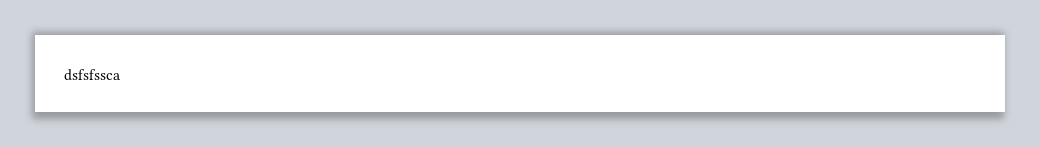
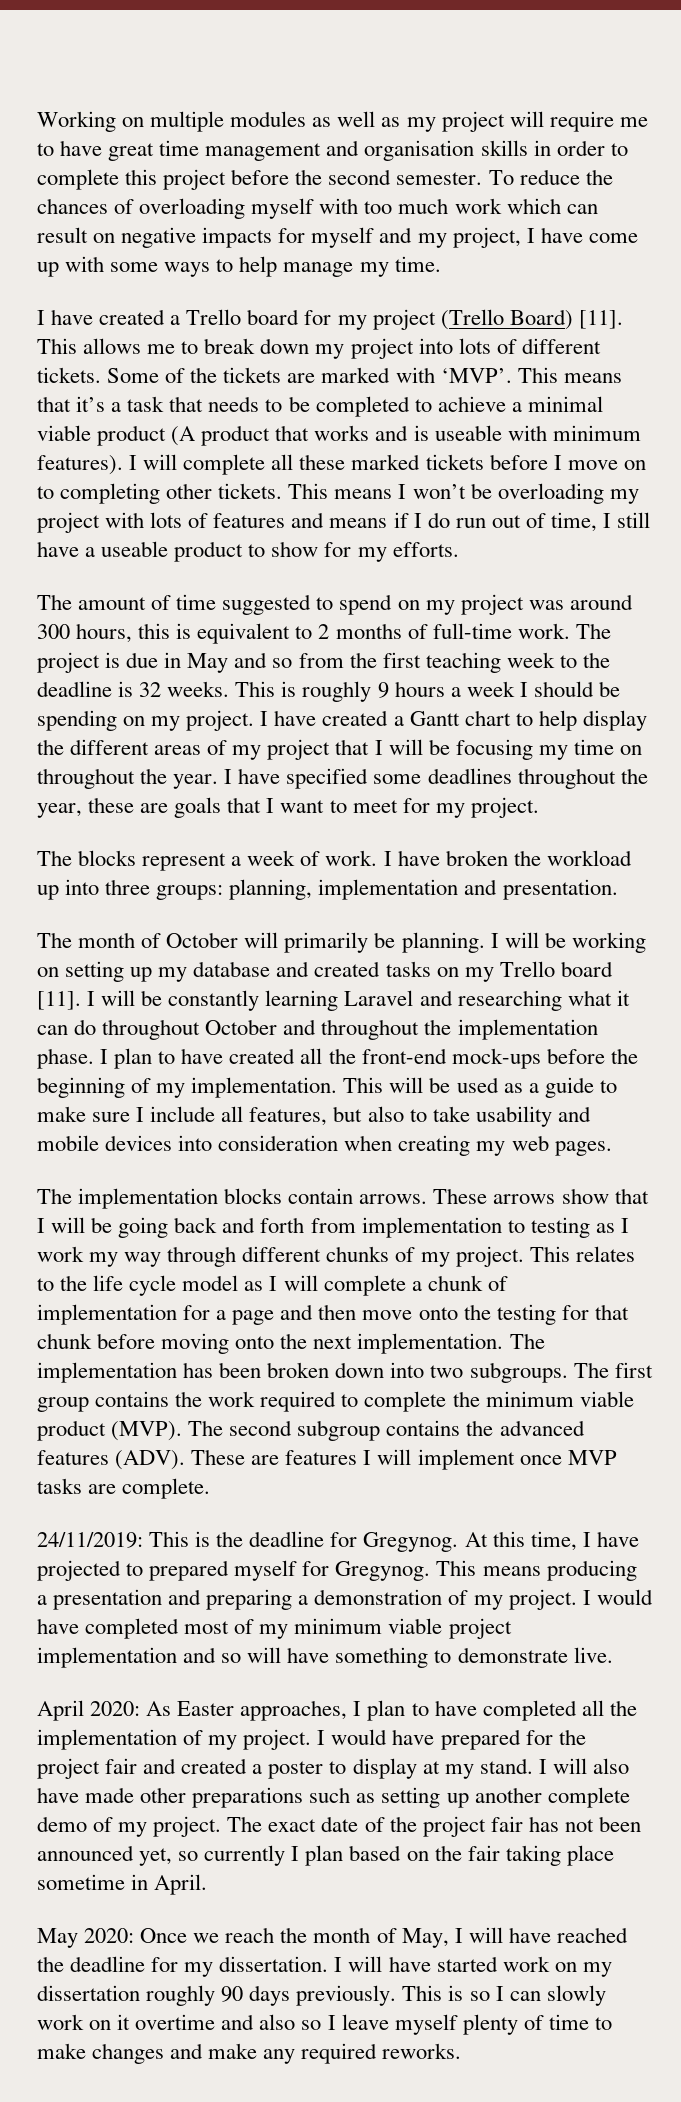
[64,69,121,81] dsfsfssca -> [37,111,648,132] [37,140,628,161] [37,169,613,190] [37,198,598,219] [37,227,638,248] [37,256,441,277] [37,309,623,330] [37,338,601,359] [37,367,622,383] [37,396,603,417] [37,425,641,446] [37,454,646,475] [37,483,639,504] [37,512,651,533] [37,541,459,562] [37,594,633,615] [37,623,611,644] [37,652,610,673] [37,681,620,702] [37,710,647,731] [37,739,642,760] [37,768,648,789] [37,797,539,818] [37,850,632,871] [37,879,618,900] [37,932,646,953] [37,961,613,982] [37,990,630,1011] [37,1019,598,1040] [37,1048,638,1069] [37,1077,617,1098] [37,1106,591,1127] [37,1135,612,1156] [37,1188,649,1209] [37,1217,629,1238] [37,1246,635,1267] [37,1275,508,1296] [37,1304,629,1325] [37,1333,545,1354] [37,1362,653,1383] [37,1391,634,1412] [37,1420,585,1441] [37,1449,617,1470] [37,1478,211,1499] [37,1531,639,1552] [37,1560,637,1581] [37,1589,653,1610] [37,1618,512,1639] [37,1647,613,1668] [37,1700,637,1721] [37,1729,586,1750] [37,1758,629,1779] [37,1787,630,1808] [37,1816,641,1837] [37,1845,614,1866] [37,1874,208,1895] [37,1927,628,1948] [37,1956,612,1977] [37,1985,606,2006] [37,2014,612,2035] [37,2043,462,2064] Working on multiple modules as well as my project will require me to have great time management and organisation skills in order to complete this project before the second semester. To reduce the chances of overloading myself with too much work which can result on negative impacts for myself and my project, I have come up with some ways to help manage my time. // I have created a Trello board for my project (Trello Board) [11]. This allows me to break down my project into lots of different tickets. Some of the tickets are marked with ‘MVP’. This means that it’s a task that needs to be completed to achieve a minimal viable product (A product that works and is useable with minimum features). I will complete all these marked tickets before I move on to completing other tickets. This means I won’t be overloading my project with lots of features and means if I do run out of time, I still have a useable product to show for my efforts. // The amount of time suggested to spend on my project was around 300 hours, this is equivalent to 2 months of full-time work. The project is due in May and so from the first teaching week to the deadline is 32 weeks. This is roughly 9 hours a week I should be spending on my project. I have created a Gantt chart to help display the different areas of my project that I will be focusing my time on throughout the year. I have specified some deadlines throughout the year, these are goals that I want to meet for my project. // The blocks represent a week of work. I have broken the workload up into three groups: planning, implementation and presentation. // The month of October will primarily be planning. I will be working on setting up my database and created tasks on my Trello board [11]. I will be constantly learning Laravel and researching what it can do throughout October and throughout the implementation phase. I plan to have created all the front-end mock-ups before the beginning of my implementation. This will be used as a guide to make sure I include all features, but also to take usability and mobile devices into consideration when creating my web pages. // The implementation blocks contain arrows. These arrows show that I will be going back and forth from implementation to testing as I work my way through different chunks of my project. This relates to the life cycle model as I will complete a chunk of implementation for a page and then move onto the testing for that chunk before moving onto the next implementation. The implementation has been broken down into two subgroups. The first group contains the work required to complete the minimum viable product (MVP). The second subgroup contains the advanced features (ADV). These are features I will implement once MVP tasks are complete. // 24/11/2019: This is the deadline for Gregynog. At this time, I have projected to prepared myself for Gregynog. This means producing a presentation and preparing a demonstration of my project. I would have completed most of my minimum viable project implementation and so will have something to demonstrate live. // April 2020: As Easter approaches, I plan to have completed all the implementation of my project. I would have prepared for the project fair and created a poster to display at my stand. I will also have made other preparations such as setting up another complete demo of my project. The exact date of the project fair has not been announced yet, so currently I plan based on the fair taking place sometime in April. // May 2020: Once we reach the month of May, I will have reached the deadline for my dissertation. I will have started work on my dissertation roughly 90 days previously. This is so I can slowly work on it overtime and also so I leave myself plenty of time to make changes and make any required reworks.

